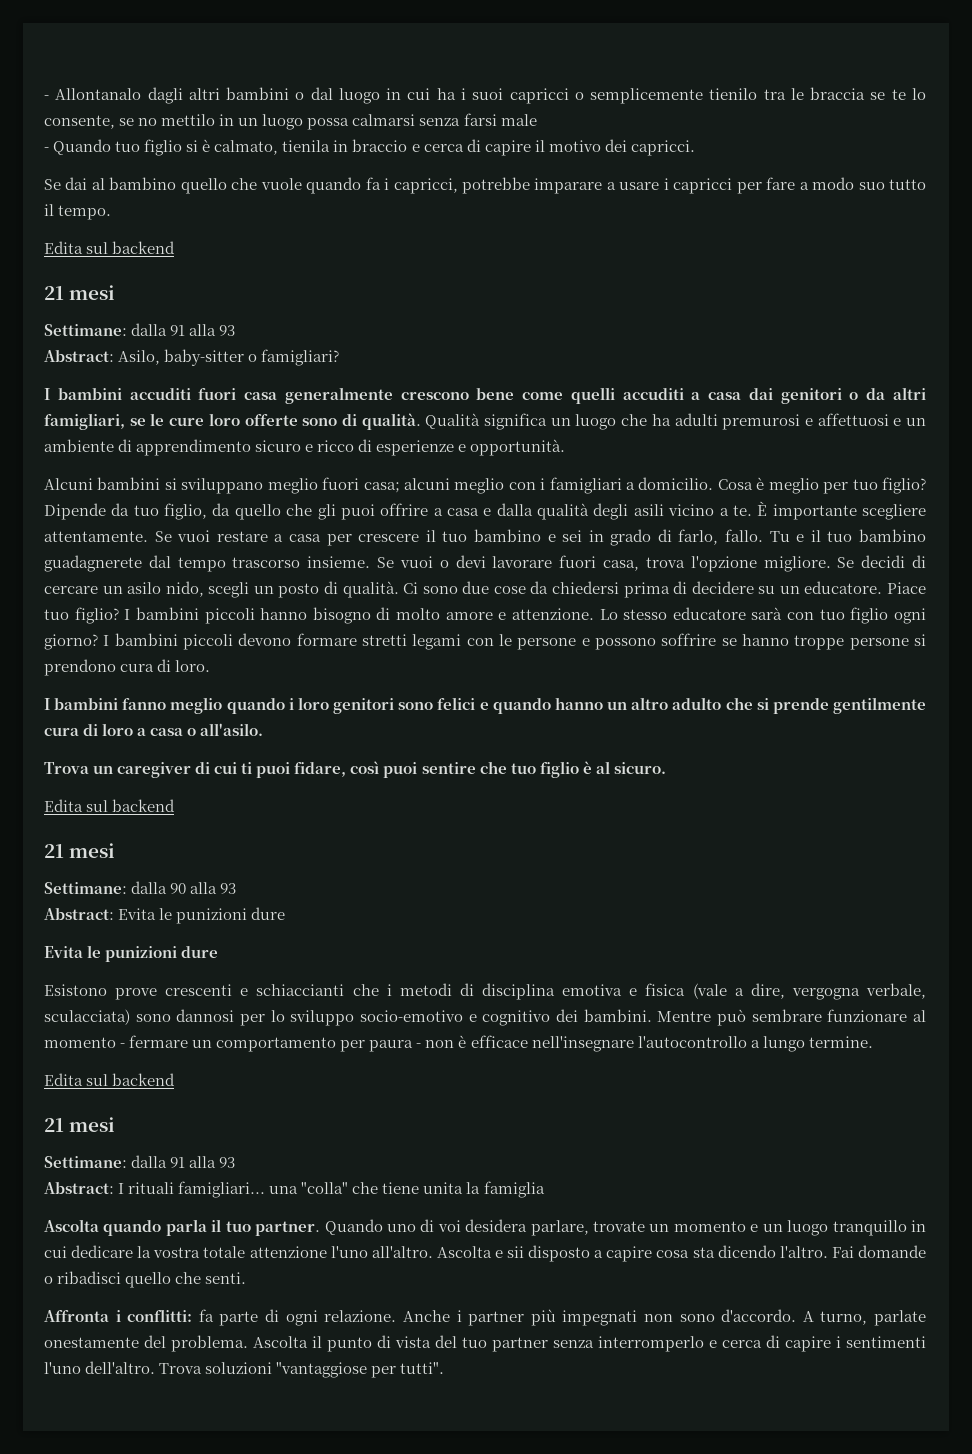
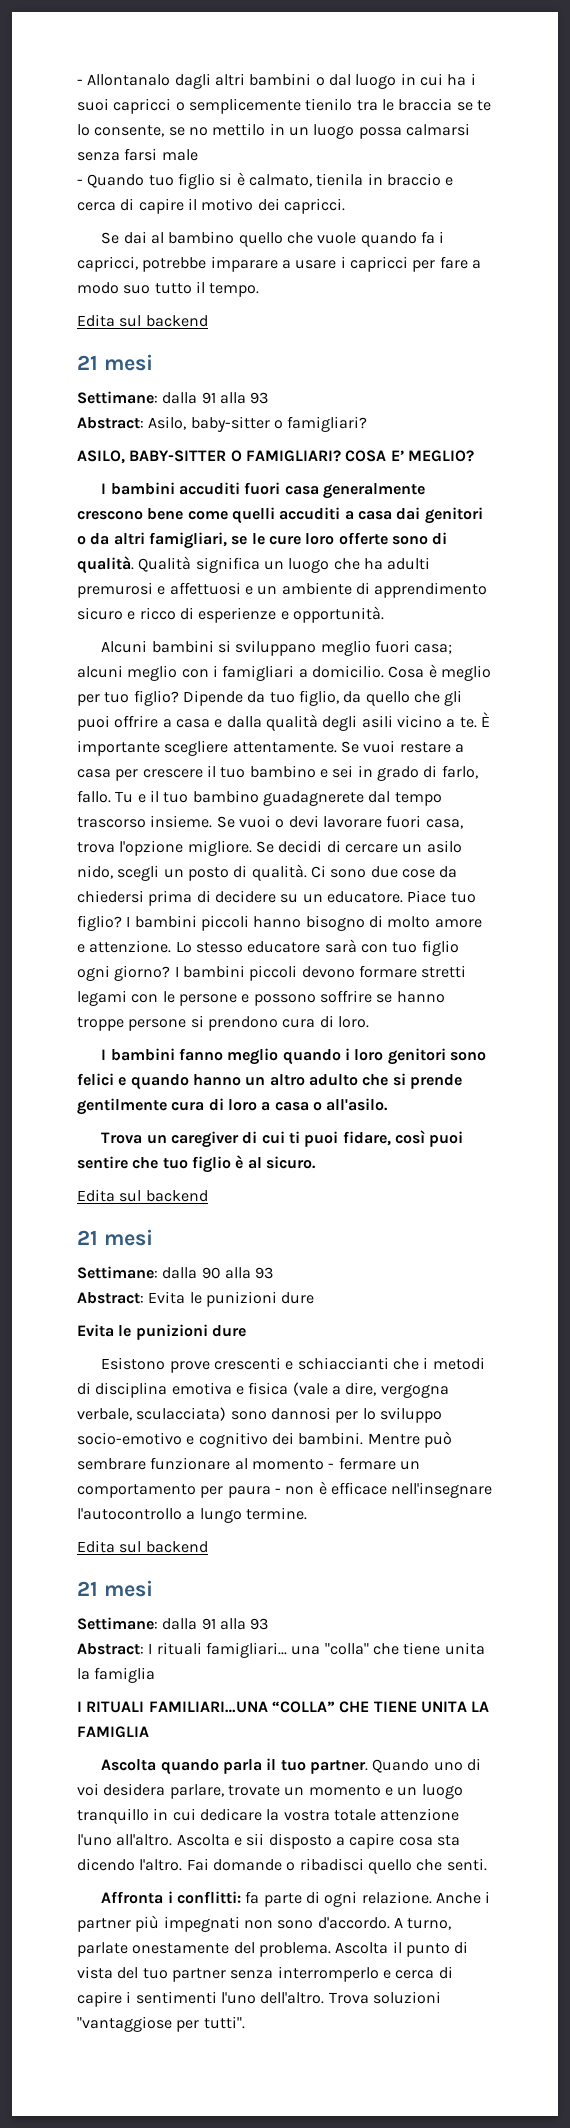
(340, 357) none -> [77,450,474,464] // ASILO, BABY-SITTER O FAMIGLIARI? COSA E’ MEGLIO?
(545, 1189) none -> [77,1701,490,1713] [77,1726,149,1738] // I RITUALI FAMILIARI…UNA “COLLA” CHE TIENE UNITA LA FAMIGLIA

